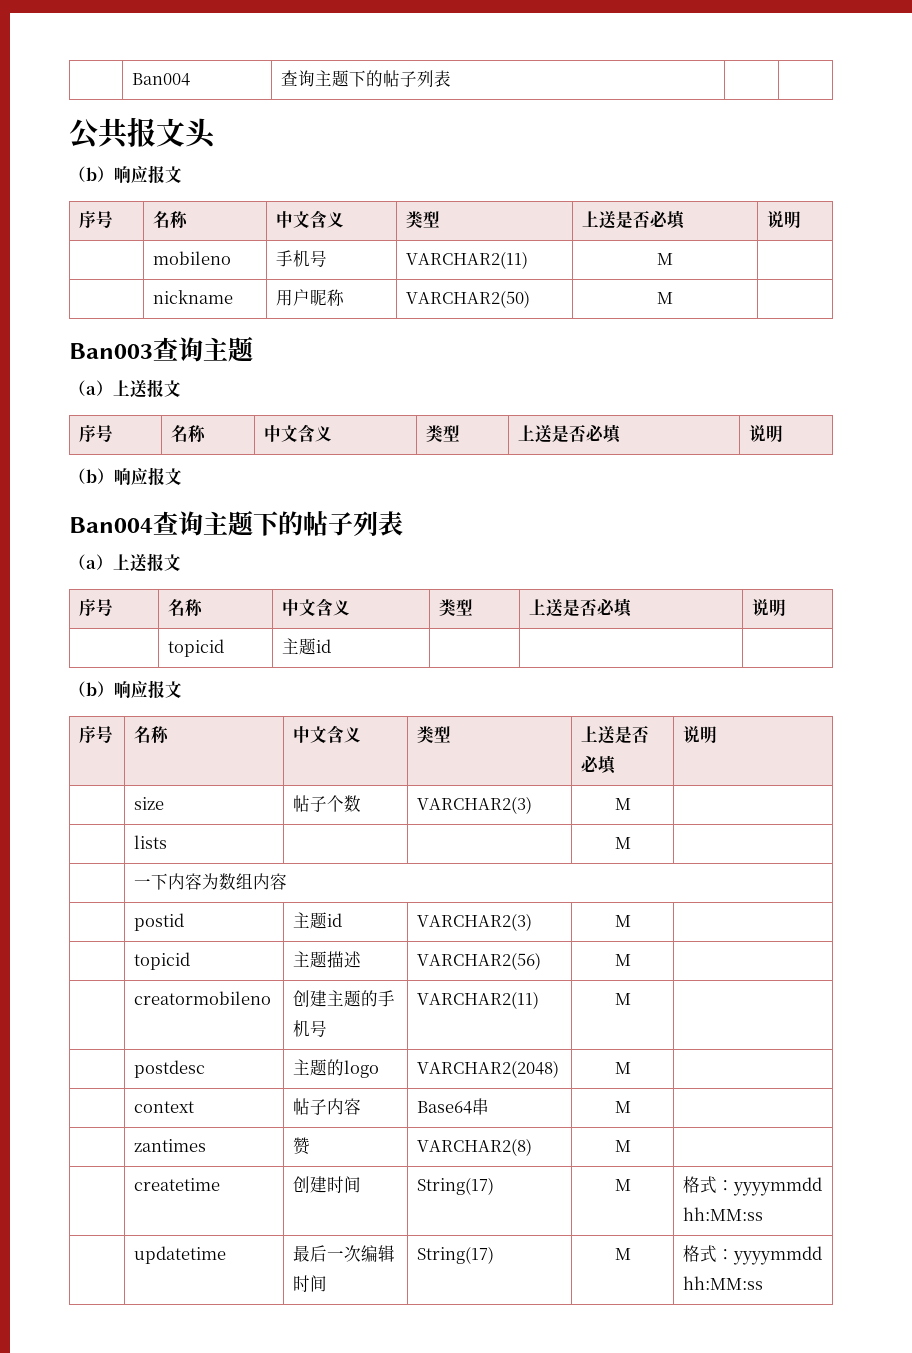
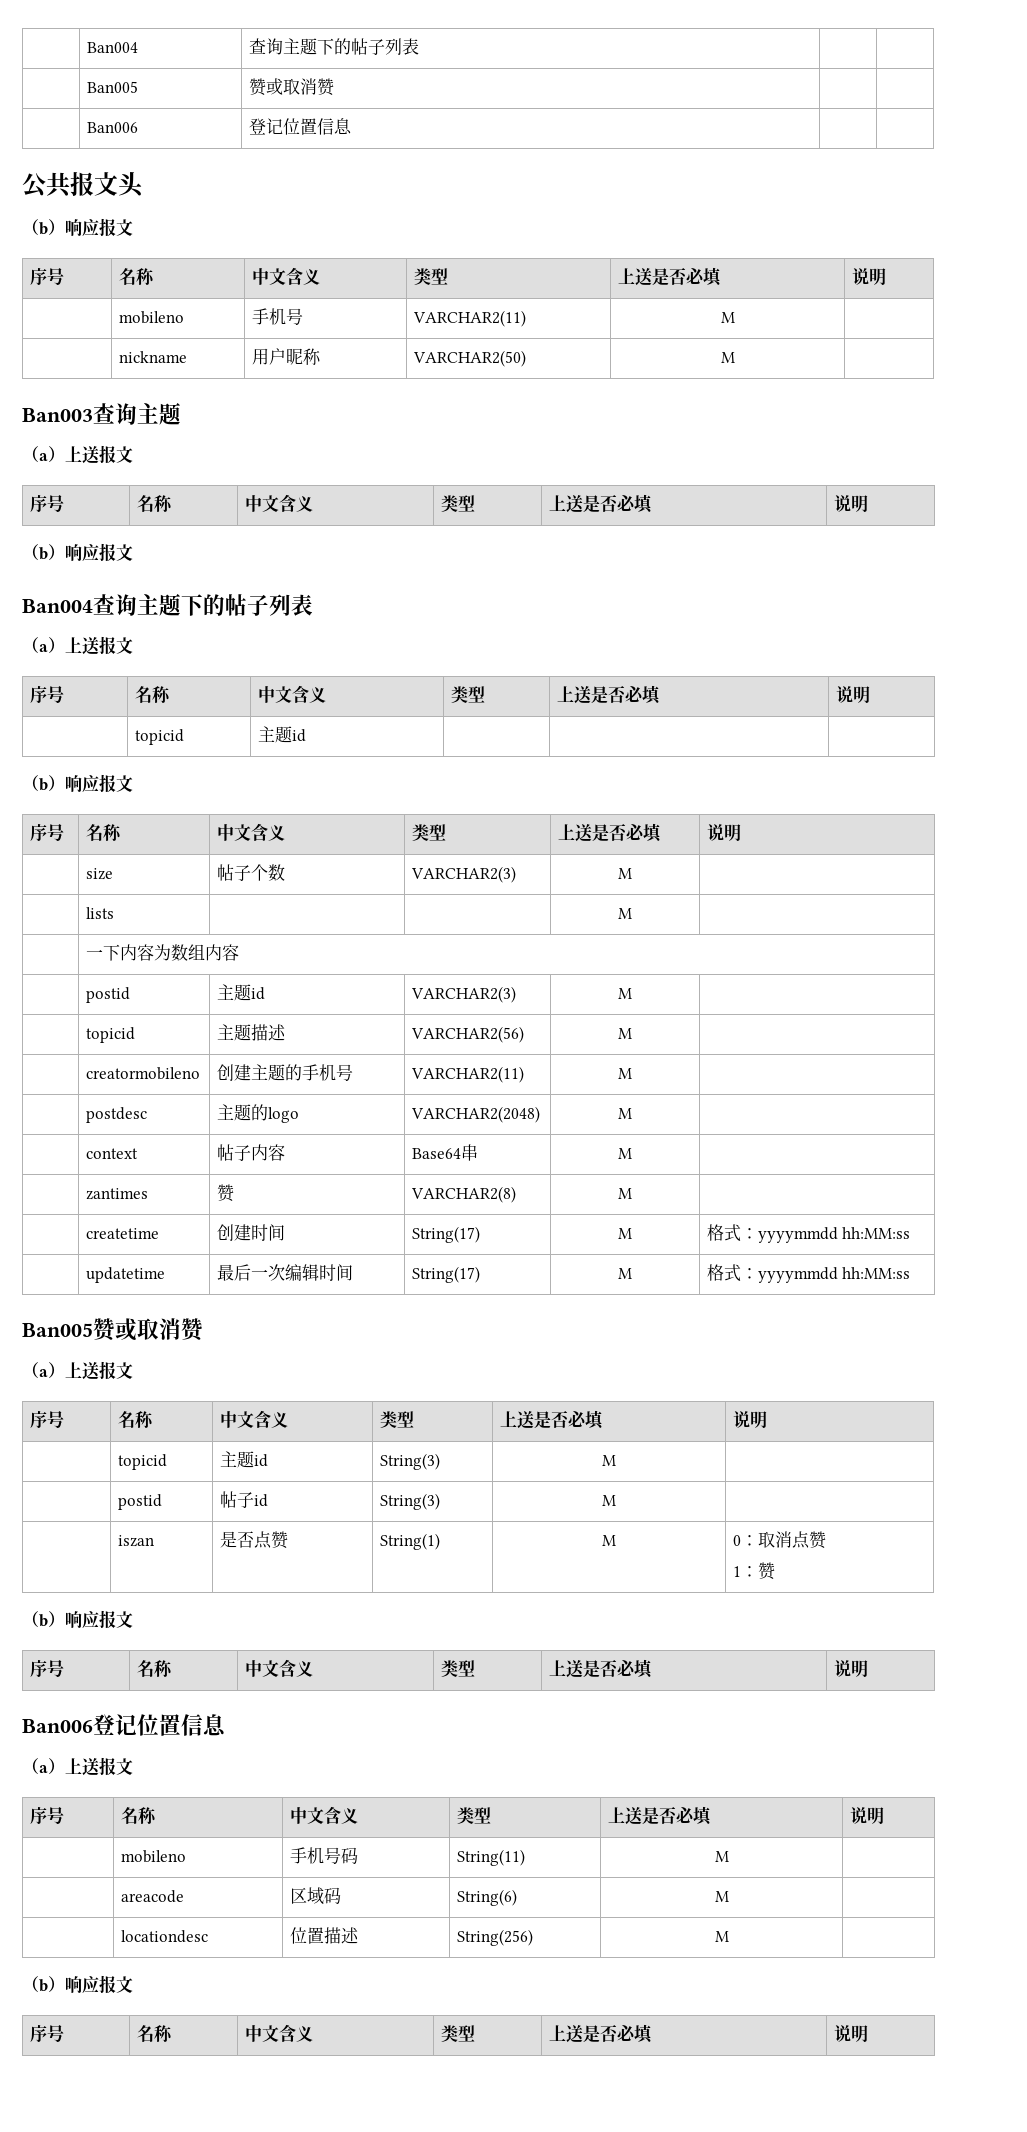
(452, 78) none -> [86,81,138,93] [248,78,335,96] [86,122,138,133] [248,118,352,135] // | Ban005 | 赞或取消赞 | | // | Ban006 | 登记位置信息 | |
(764, 1283) none -> [22,1318,205,1342] [22,1361,133,1380] [29,1411,64,1428] [117,1411,154,1428] [219,1410,288,1428] [379,1411,414,1428] [499,1410,605,1430] [732,1411,767,1428] [117,1454,167,1470] [219,1451,268,1468] [379,1453,440,1470] [602,1455,616,1466] [117,1494,162,1510] [219,1491,268,1508] [379,1493,440,1510] [602,1495,616,1506] [117,1535,154,1547] [219,1531,289,1549] [379,1533,440,1550] [602,1535,616,1546] [732,1531,827,1549] [732,1562,776,1580] [22,1610,133,1629] [29,1660,64,1677] [136,1660,173,1677] [244,1659,313,1677] [440,1660,475,1677] [548,1659,654,1679] [833,1660,868,1677] [22,1714,226,1736] [22,1757,133,1776] [29,1807,64,1824] [120,1807,157,1824] [289,1806,358,1824] [456,1807,491,1824] [607,1806,713,1826] [849,1807,884,1824] [120,1850,186,1863] [289,1847,358,1864] [456,1849,525,1866] [714,1851,729,1862] [120,1890,184,1903] [289,1887,341,1905] [456,1889,517,1906] [714,1891,729,1902] [120,1930,208,1943] [289,1927,359,1944] [456,1929,533,1946] [714,1931,729,1942] [22,1975,133,1994] [29,2025,64,2042] [136,2025,173,2042] [244,2024,313,2042] [440,2025,475,2042] [548,2024,654,2044] [833,2025,868,2042] // Ban005赞或取消赞 // （a）上送报文 // 序号 | 名称 | 中文含义 | 类型 | 上送是否必填 | 说明 // | topicid | 主题id | String(3) | M | // | postid | 帖子id | String(3) | M | // | iszan | 是否点赞 | String(1) | M | 0：取消点赞 // 1：赞 // （b）响应报文 // 序号 | 名称 | 中文含义 | 类型 | 上送是否必填 | 说明 // Ban006登记位置信息 // （a）上送报文 // 序号 | 名称 | 中文含义 | 类型 | 上送是否必填 | 说明 // | mobileno | 手机号码 | String(11) | M | // | areacode | 区域码 | String(6) | M | // | locationdesc | 位置描述 | String(256) | M | // （b）响应报文 // 序号 | 名称 | 中文含义 | 类型 | 上送是否必填 | 说明

